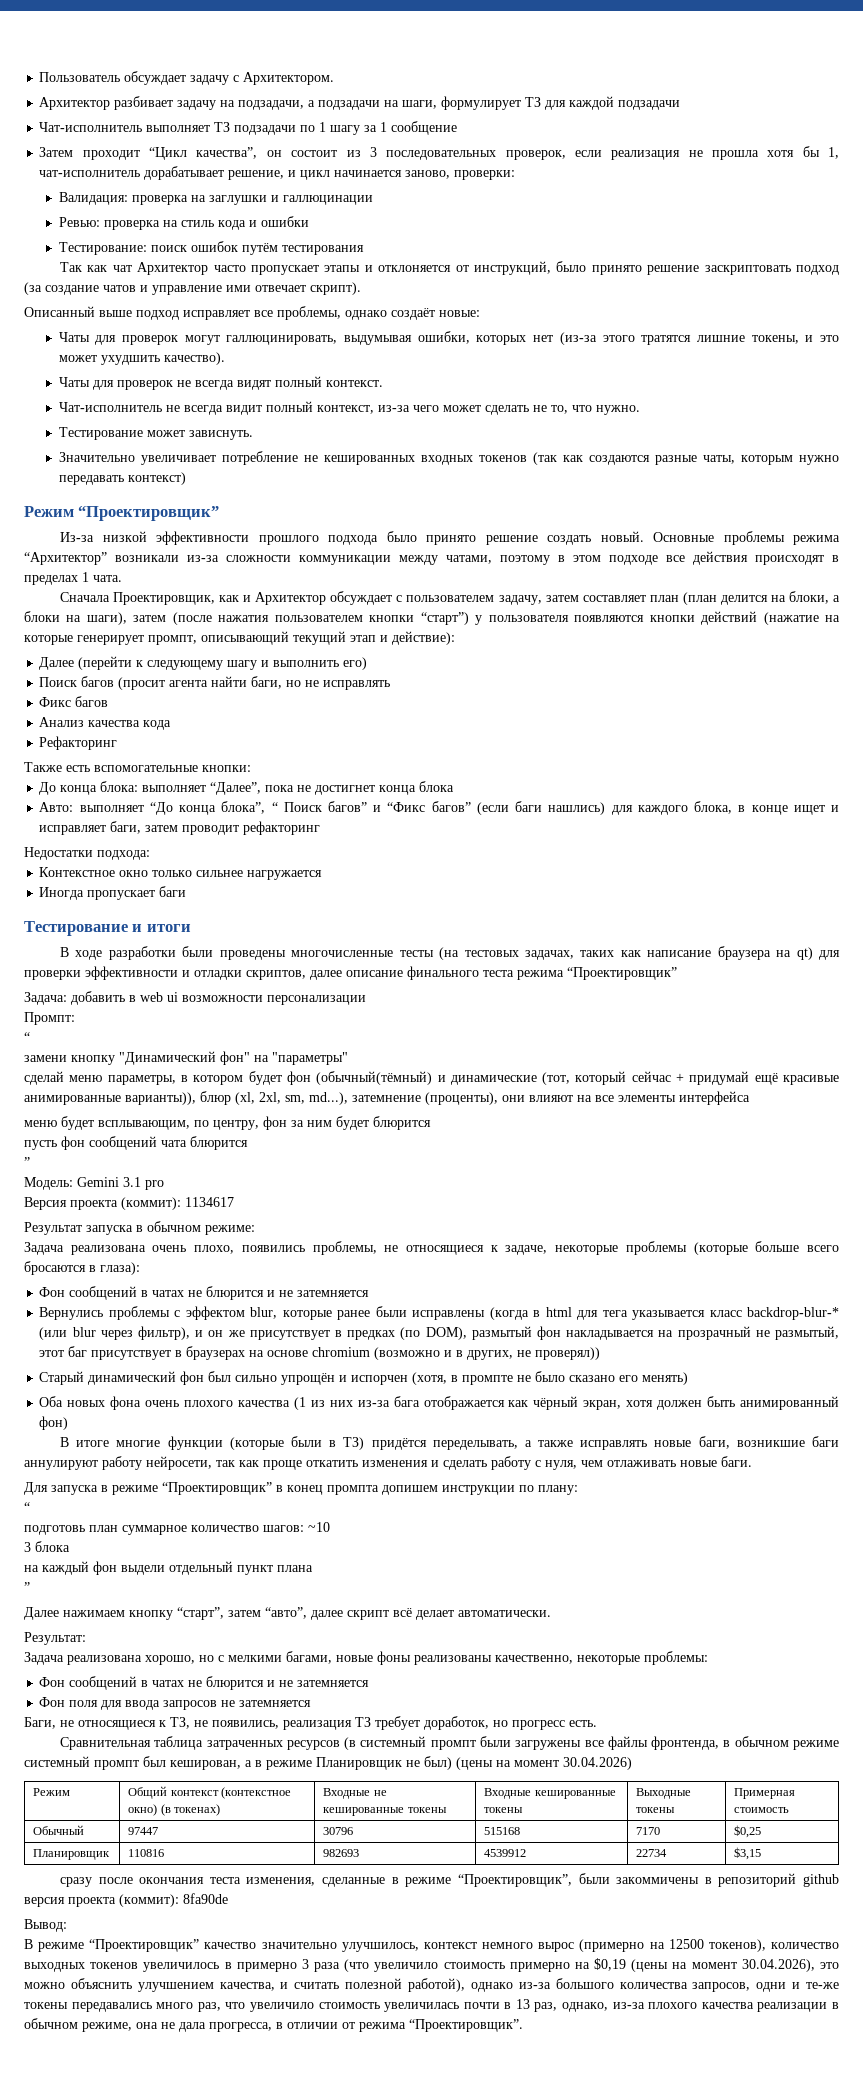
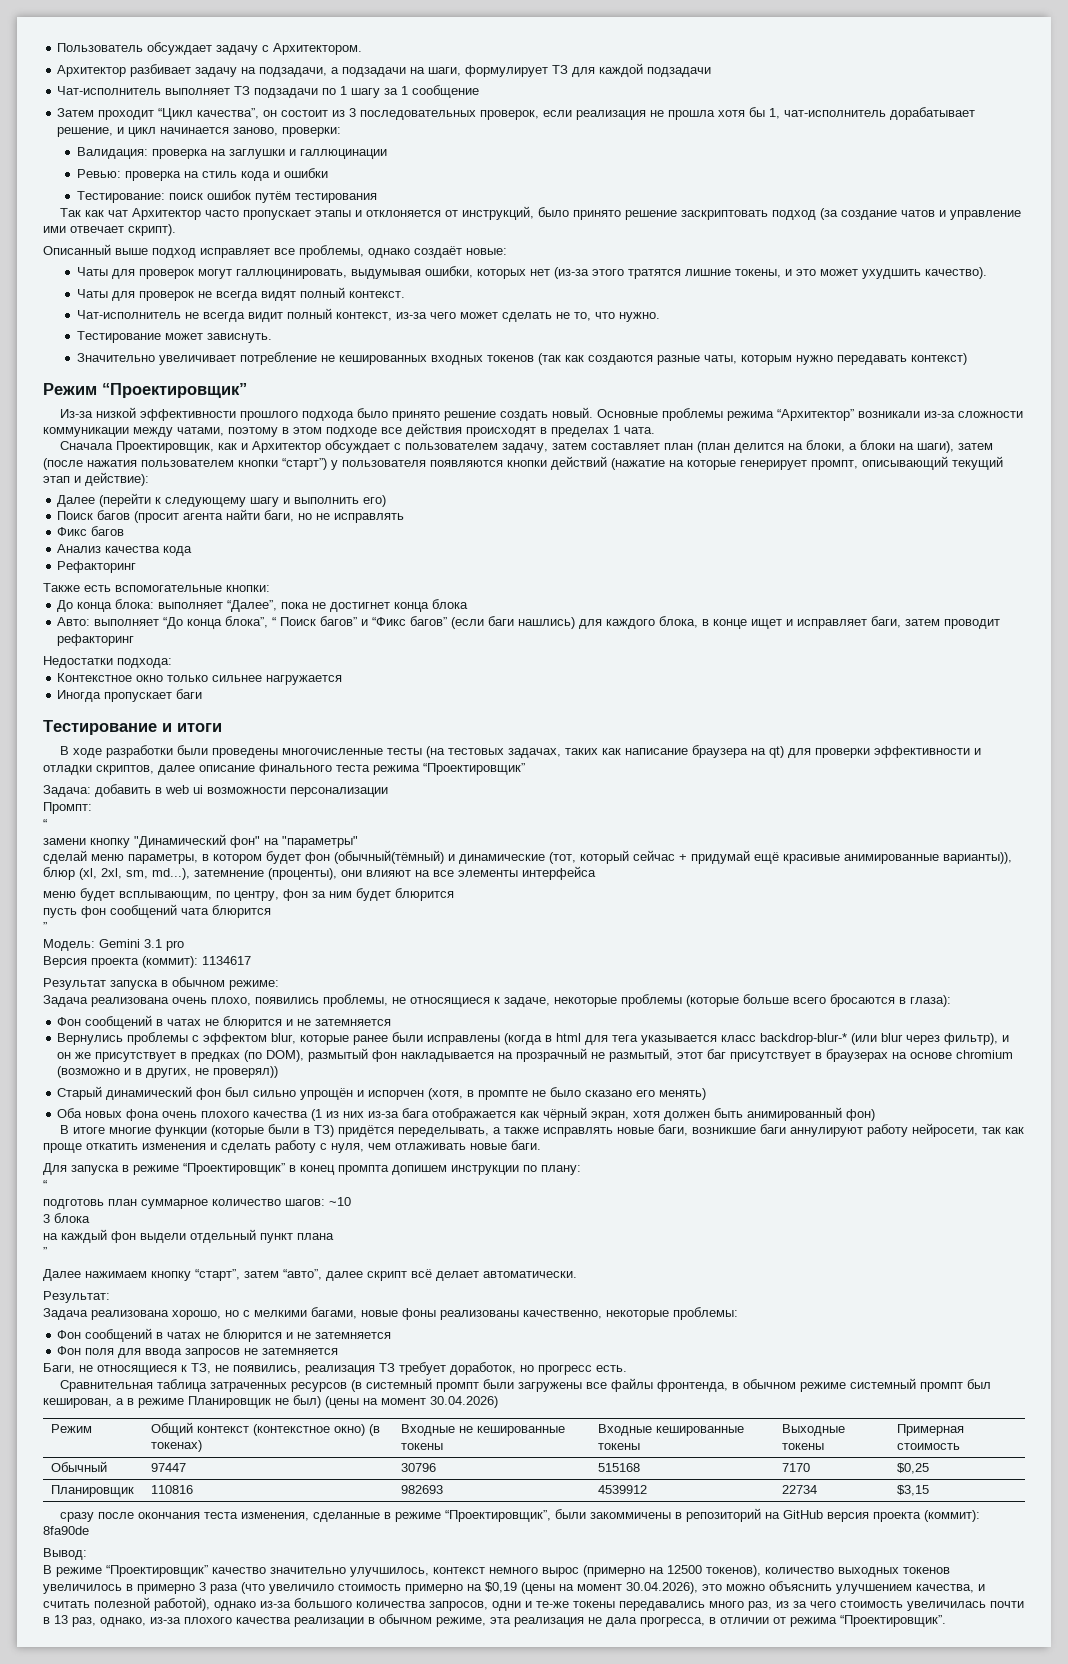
[803,1874,840,1887] github -> [765,1510,824,1519] на GitHub
[225,2002,314,2012] что увеличило -> [776,1601,836,1608] из за чего
[136,2022,158,2029] она -> [490,1617,584,1627] эта реализация

